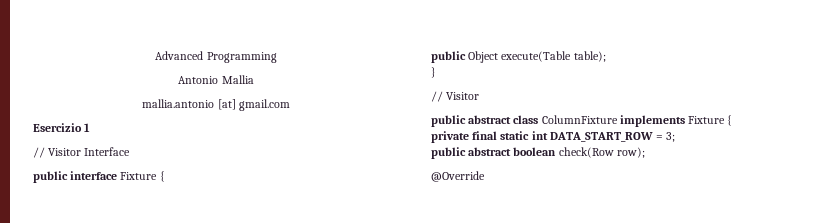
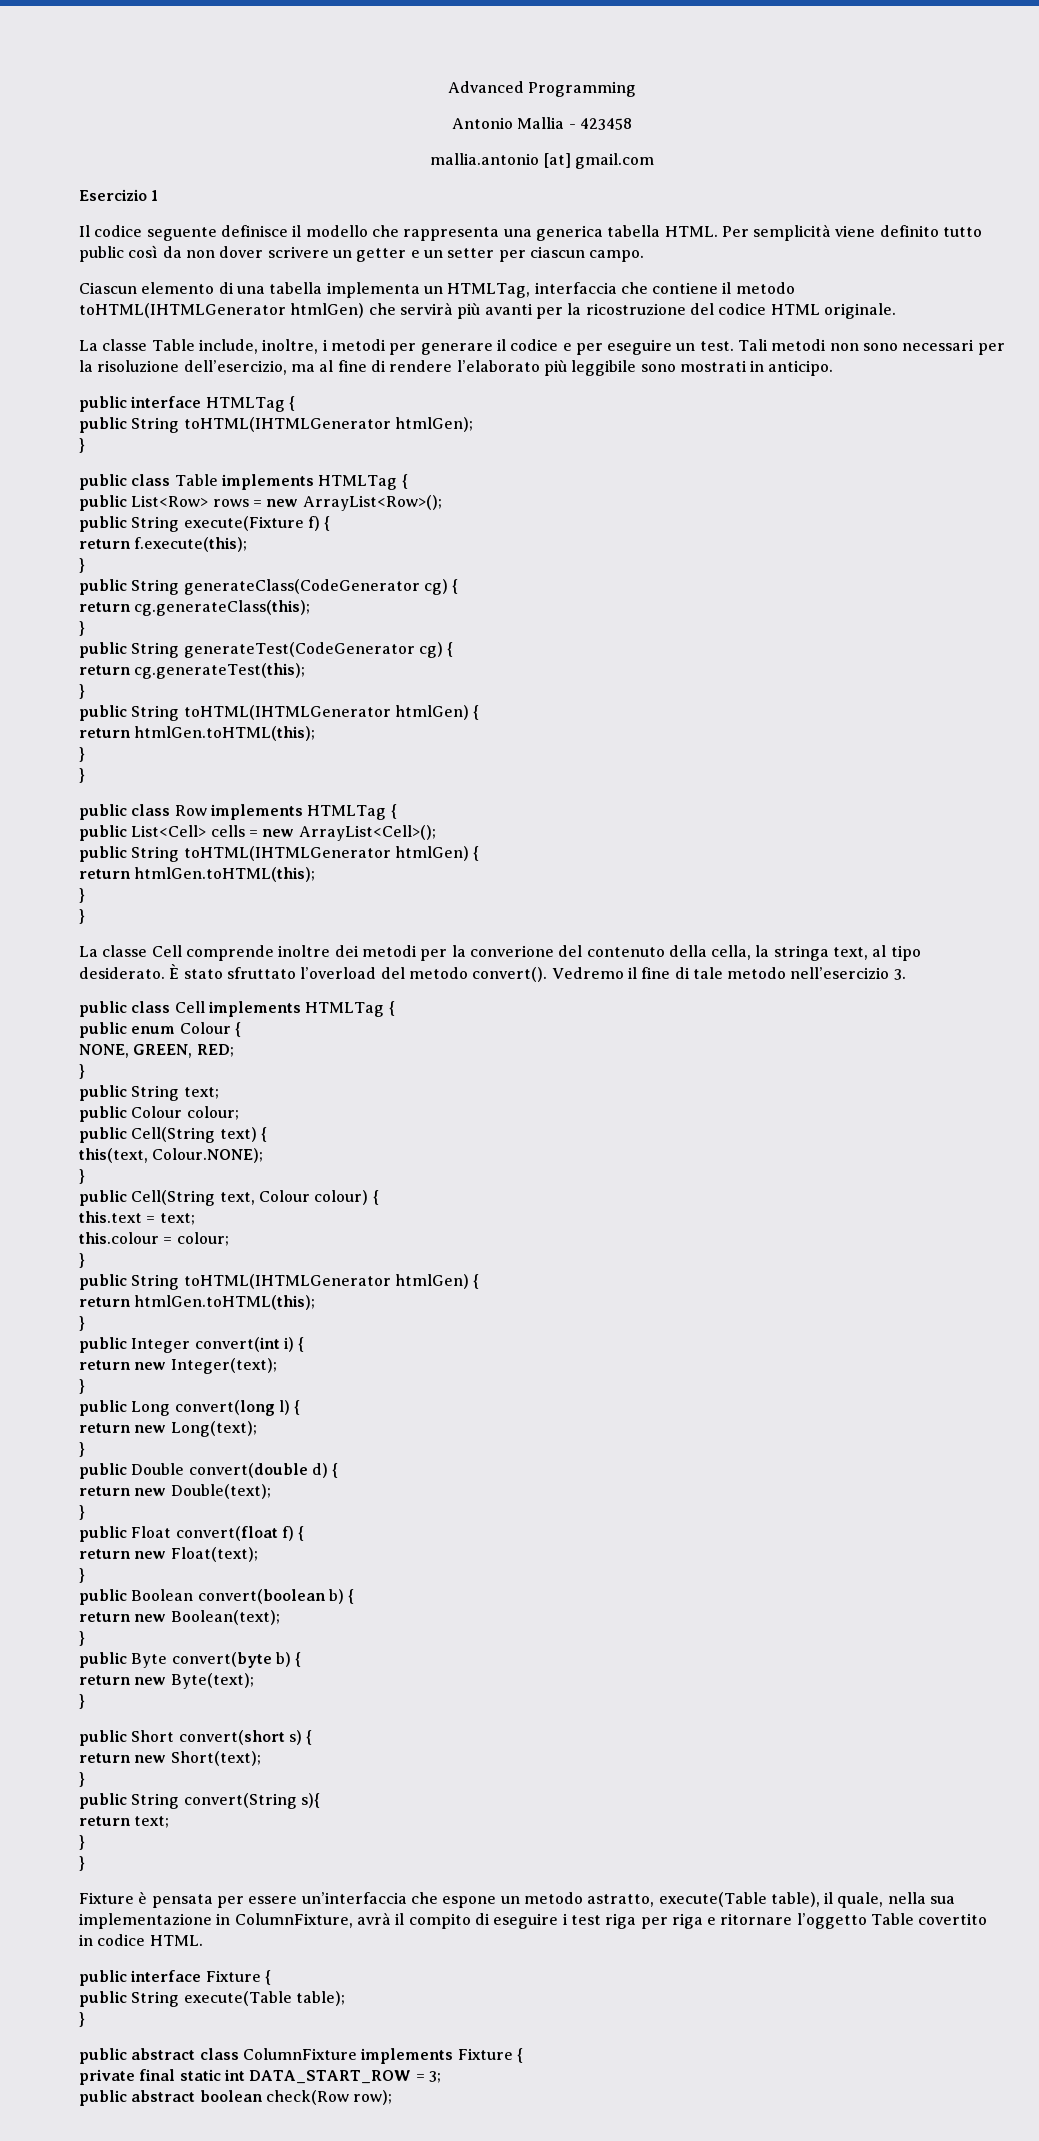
(254, 79) none -> [568,118,632,130] - 423458
[33,147,131,158] // Visitor Interface -> [79,224,983,241] [79,245,645,262] [79,282,795,298] [79,302,896,319] [79,339,1005,355] [79,360,834,376] [79,396,295,412] [79,417,473,433] [79,438,85,453] [79,474,408,490] [79,495,442,511] [79,516,331,532] [79,537,248,552] [79,558,85,573] [79,579,459,595] [79,600,311,616] [79,621,85,636] [79,642,454,658] [79,663,306,679] [79,684,85,699] [79,705,480,721] [79,726,316,741] [79,747,85,762] [79,768,85,783] [79,804,397,820] [79,825,436,841] [79,846,480,862] [79,867,316,882] [79,888,85,903] [79,909,85,924] [79,945,921,961] [79,964,906,982] [79,1001,395,1017] [79,1022,241,1038] [79,1044,234,1058] [79,1064,85,1079] [79,1085,219,1101] [79,1106,239,1122] [79,1127,267,1143] [79,1148,264,1163] [79,1169,85,1184] [79,1190,379,1206] [79,1211,195,1225] [79,1232,229,1246] [79,1253,85,1268] [79,1274,480,1290] [79,1295,316,1310] [79,1316,85,1331] [79,1337,305,1353] [79,1358,277,1374] [79,1379,85,1394] [79,1400,301,1416] [79,1421,257,1437] [79,1442,85,1457] [79,1463,339,1479] [79,1484,271,1499] [79,1505,85,1520] [79,1526,305,1542] [79,1547,258,1562] [79,1568,85,1583] [79,1589,355,1605] [79,1610,280,1625] [79,1631,85,1646] [79,1652,302,1668] [79,1673,254,1689] [79,1694,85,1709] [79,1730,313,1746] [79,1751,261,1766] [79,1772,85,1787] [79,1793,320,1809] [79,1816,170,1828] [79,1835,85,1850] [79,1856,85,1871] [79,1892,956,1908] [79,1912,988,1929] [79,1934,203,1946] Il codice seguente definisce il modello che rappresenta una generica tabella HTML. Per semplicità viene definito tutto public così da non dover scrivere un getter e un setter per ciascun campo. // Ciascun elemento di una tabella implementa un HTMLTag, interfaccia che contiene il metodo toHTML(IHTMLGenerator htmlGen) che servirà più avanti per la ricostruzione del codice HTML originale. // La classe Table include, inoltre, i metodi per generare il codice e per eseguire un test. Tali metodi non sono necessari per la risoluzione dell’esercizio, ma al fine di rendere l’elaborato più leggibile sono mostrati in anticipo. // public interface HTMLTag { // public String toHTML(IHTMLGenerator htmlGen); // } // public class Table implements HTMLTag { // public List<Row> rows = new ArrayList<Row>(); // public String execute(Fixture f) { // return f.execute(this); // } // public String generateClass(CodeGenerator cg) { // return cg.generateClass(this); // } // public String generateTest(CodeGenerator cg) { // return cg.generateTest(this); // } // public String toHTML(IHTMLGenerator htmlGen) { // return htmlGen.toHTML(this); // } // } // public class Row implements HTMLTag { // public List<Cell> cells = new ArrayList<Cell>(); // public String toHTML(IHTMLGenerator htmlGen) { // return htmlGen.toHTML(this); // } // } // La classe Cell comprende inoltre dei metodi per la converione del contenuto della cella, la stringa text, al tipo desiderato. È stato sfruttato l’overload del metodo convert(). Vedremo il fine di tale metodo nell’esercizio 3. // public class Cell implements HTMLTag { // public enum Colour { // NONE, GREEN, RED; // } // public String text; // public Colour colour; // public Cell(String text) { // this(text, Colour.NONE); // } // public Cell(String text, Colour colour) { // this.text = text; // this.colour = colour; // } // public String toHTML(IHTMLGenerator htmlGen) { // return htmlGen.toHTML(this); // } // public Integer convert(int i) { // return new Integer(text); // } // public Long convert(long l) { // return new Long(text); // } // public Double convert(double d) { // return new Double(text); // } // public Float convert(float f) { // return new Float(text); // } // public Boolean convert(boolean b) { // return new Boolean(text); // } // public Byte convert(byte b) { // return new Byte(text); // } // public Short convert(short s) { // return new Short(text); // } // public String convert(String s){ // return text; // } // } // Fixture è pensata per essere un’interfaccia che espone un metodo astratto, execute(Table table), il quale, nella sua implementazione in ColumnFixture, avrà il compito di eseguire i test riga per riga e ritornare l’oggetto Table covertito in codice HTML.
[468,51,499,63] Object -> [131,1991,180,2007] String
[431,91,480,102] // // Visitor -> (85, 2019) none
[431,171,485,182] // @Override -> (393, 2097) none

